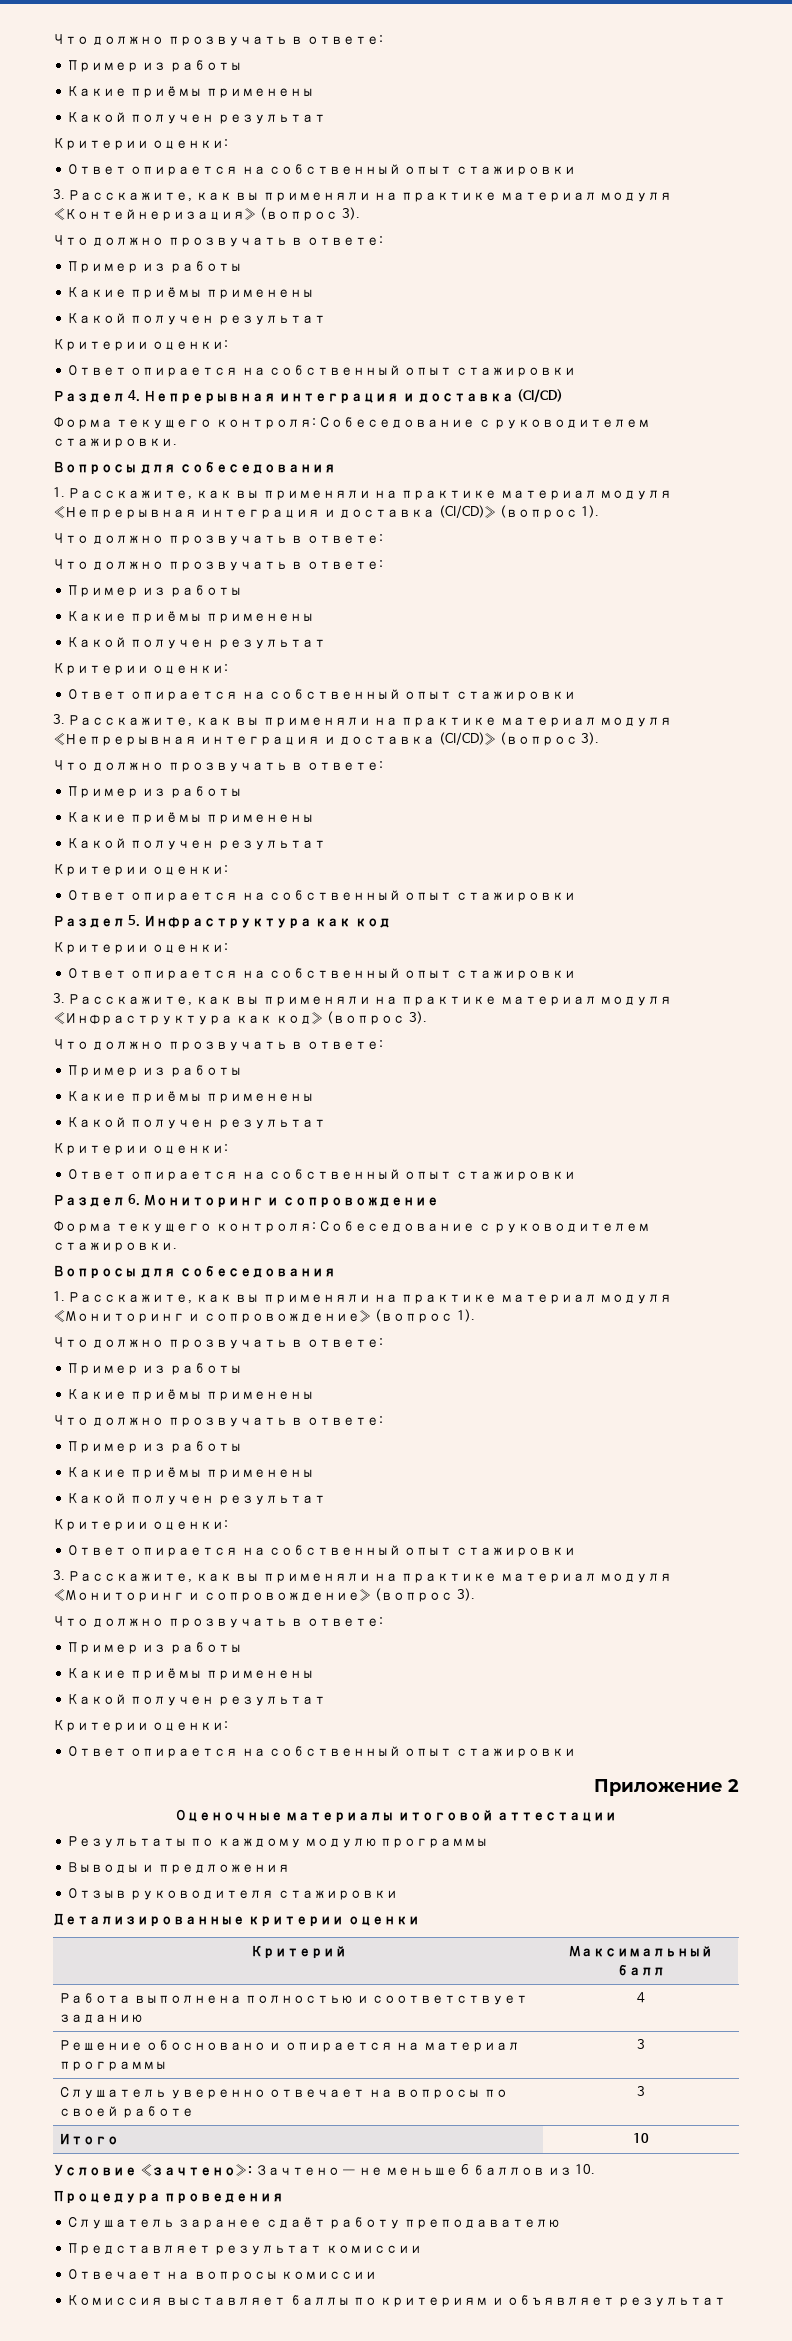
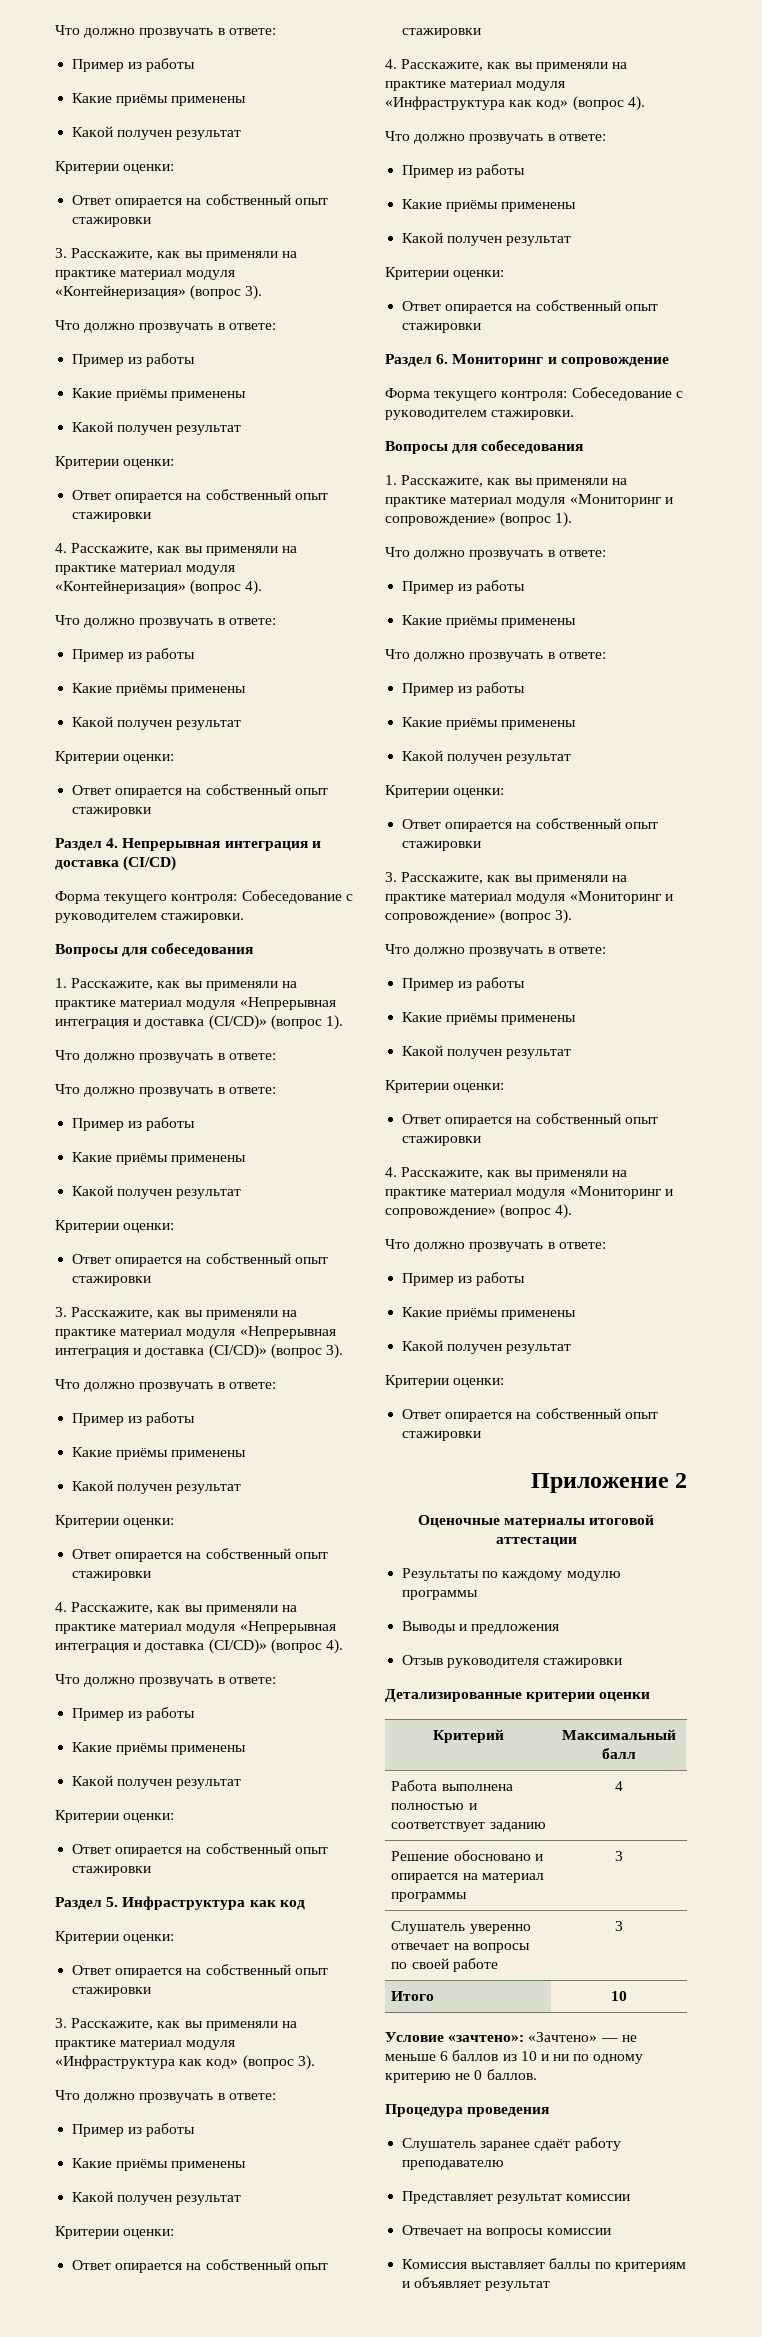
(576, 372) none -> [55,543,297,556] [55,565,236,575] [55,580,263,595] [55,615,276,628] [72,648,196,662] [72,683,247,696] [72,716,242,730] [55,751,175,764] [72,784,328,798] [72,807,152,817] // 4. Расскажите, как вы применяли на практике материал модуля «Контейнеризация» (вопрос 4). // Что должно прозвучать в ответе: // Пример из работы // Какие приёмы применены // Какой получен результат // Критерии оценки: // Ответ опирается на собственный опыт стажировки
(576, 897) none -> [55,1602,297,1615] [55,1621,336,1634] [55,1639,343,1654] [55,1674,276,1687] [72,1707,196,1721] [72,1742,247,1755] [72,1775,242,1789] [55,1810,175,1823] [72,1843,328,1857] [72,1866,152,1876] // 4. Расскажите, как вы применяли на практике материал модуля «Непрерывная интеграция и доставка (CI/CD)» (вопрос 4). // Что должно прозвучать в ответе: // Пример из работы // Какие приёмы применены // Какой получен результат // Критерии оценки: // Ответ опирается на собственный опыт стажировки
(576, 1176) none -> [385,59,627,72] [385,81,566,91] [385,96,645,111] [385,131,606,144] [402,164,526,178] [402,199,577,212] [402,232,572,246] [385,267,505,280] [402,300,658,314] [402,323,482,333] // 4. Расскажите, как вы применяли на практике материал модуля «Инфраструктура как код» (вопрос 4). // Что должно прозвучать в ответе: // Пример из работы // Какие приёмы применены // Какой получен результат // Критерии оценки: // Ответ опирается на собственный опыт стажировки
(576, 1753) none -> [385,1167,627,1180] [385,1186,673,1199] [385,1204,573,1219] [385,1239,606,1252] [402,1272,526,1286] [402,1307,577,1320] [402,1340,572,1354] [385,1375,505,1388] [402,1408,658,1422] [402,1431,482,1441] // 4. Расскажите, как вы применяли на практике материал модуля «Мониторинг и сопровождение» (вопрос 4). // Что должно прозвучать в ответе: // Пример из работы // Какие приёмы применены // Какой получен результат // Критерии оценки: // Ответ опирается на собственный опыт стажировки
[255,2165,340,2176] Зачтено -> [528,2032,598,2042] «Зачтено»
[575,2164,596,2174] 10. -> [520,2051,644,2064] [385,2069,537,2083] 10 и ни по одному критерию не 0 баллов.

